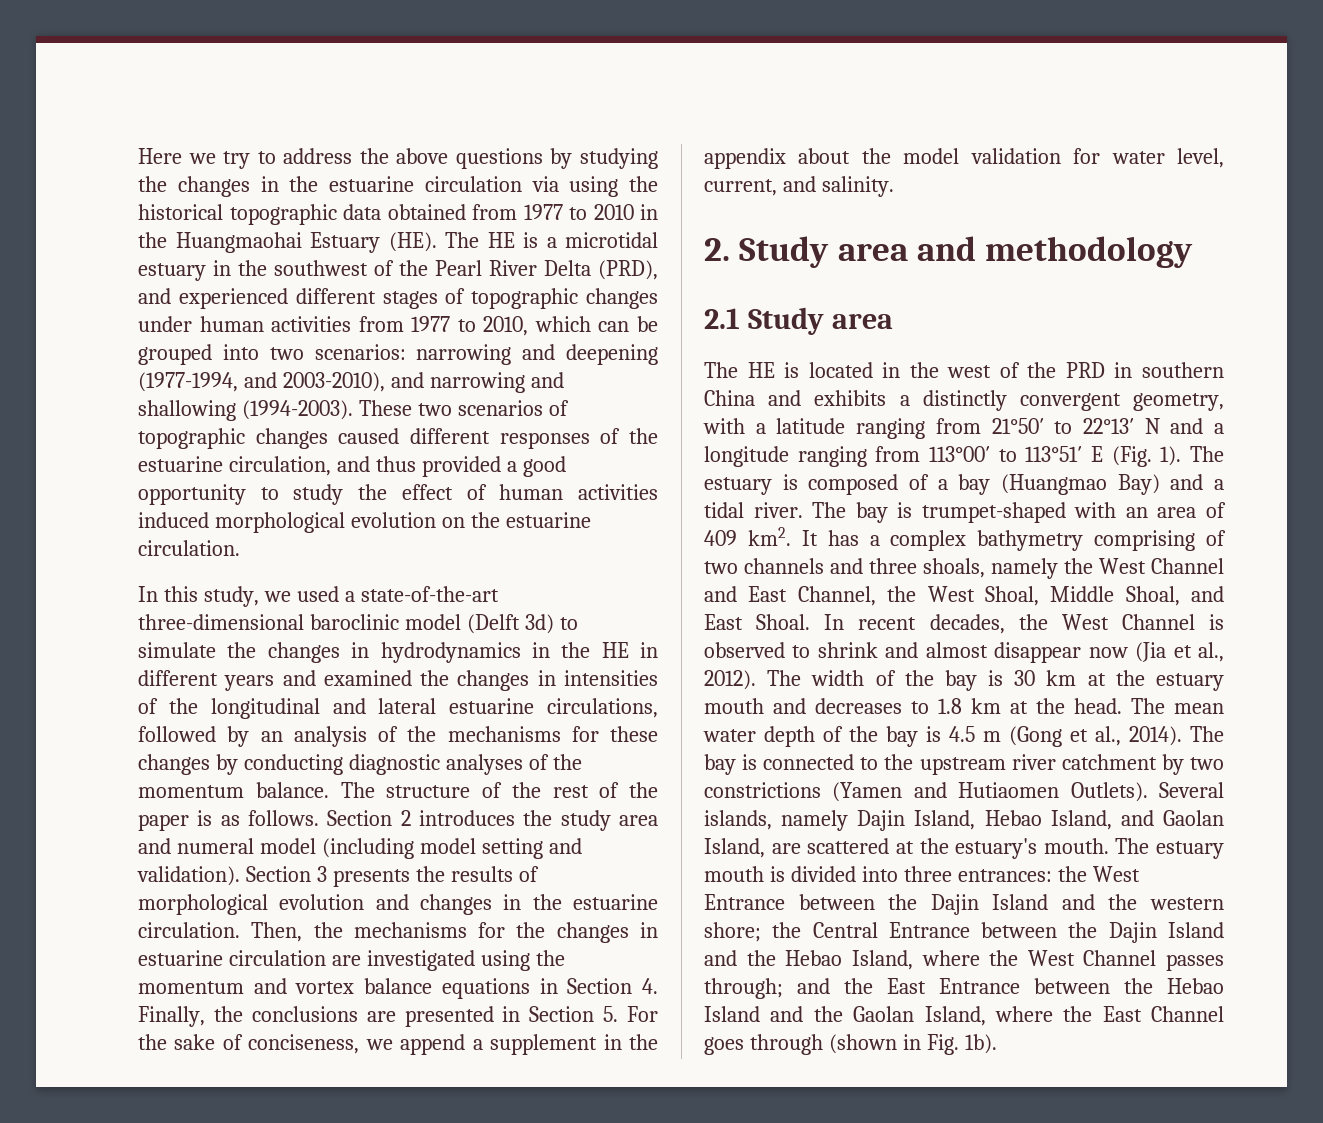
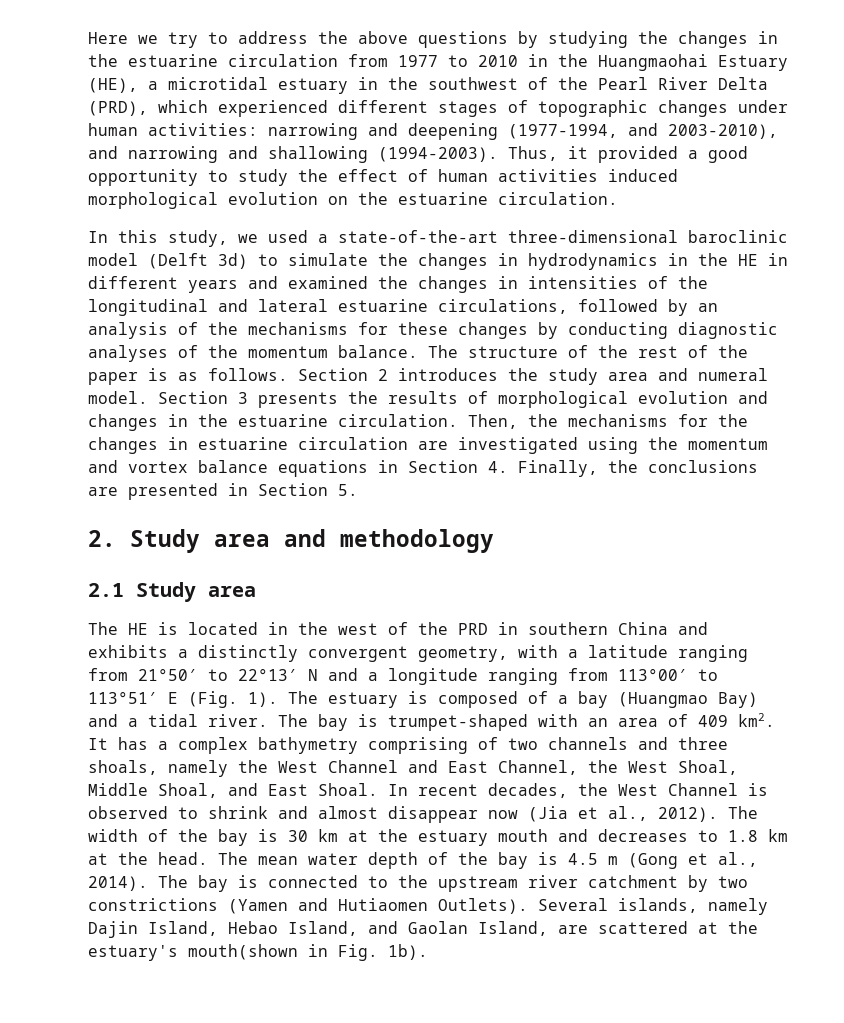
[531,176,658,197] [138,204,466,225] via using the historical topographic data obtained -> (338, 60) none
[388,232,538,252] (HE). The HE is -> [88,78,138,93] (HE),
[138,288,171,304] and -> [158,100,208,113] which
[271,316,658,336] [138,344,406,365] activities from 1977 to 2010, which can be grouped into two scenarios: -> [148,123,258,136] activities:
[358,400,569,416] [138,428,659,449] [138,456,416,476] These two scenarios of topographic changes caused different responses of the estuarine circulation, and thus -> [508,146,588,161] Thus, it
[259,838,582,859] [137,866,240,886] model (including model setting and validation). -> [88,391,148,404] model.
[627,1006,658,1022] [138,1034,658,1055] [704,148,1224,169] [704,176,894,197] For the sake of conciseness, we append a supplement in the appendix about the model validation for water level, current, and salinity. -> (358, 490) none
[1043,838,1224,859] [704,866,1140,882] [704,894,1224,915] [704,922,1224,943] [704,950,1224,971] [704,978,1224,999] [704,1006,1224,1026] [704,1034,897,1055] mouth. The estuary mouth is divided into three entrances: the West Entrance between the Dajin Island and the western shore; the Central Entrance between the Dajin Island and the Hebao Island, where the West Channel passes through; and the East Entrance between the Hebao Island and the Gaolan Island, where the East Channel goes through (shown -> [188,944,298,960] mouth(shown

